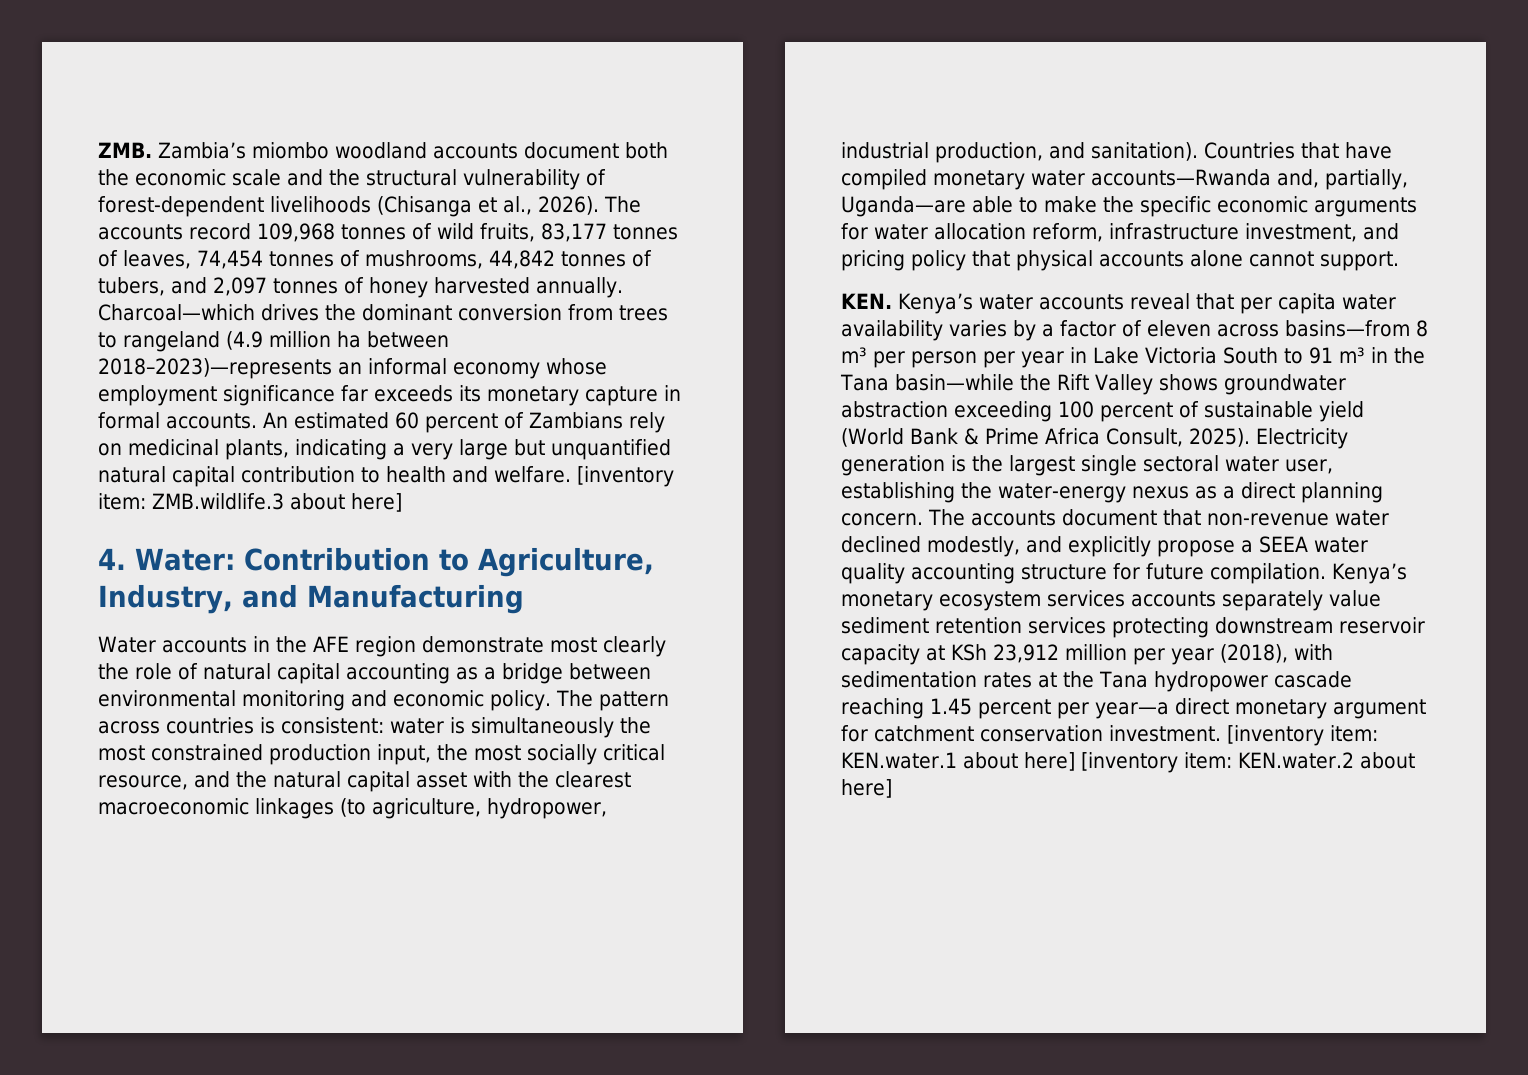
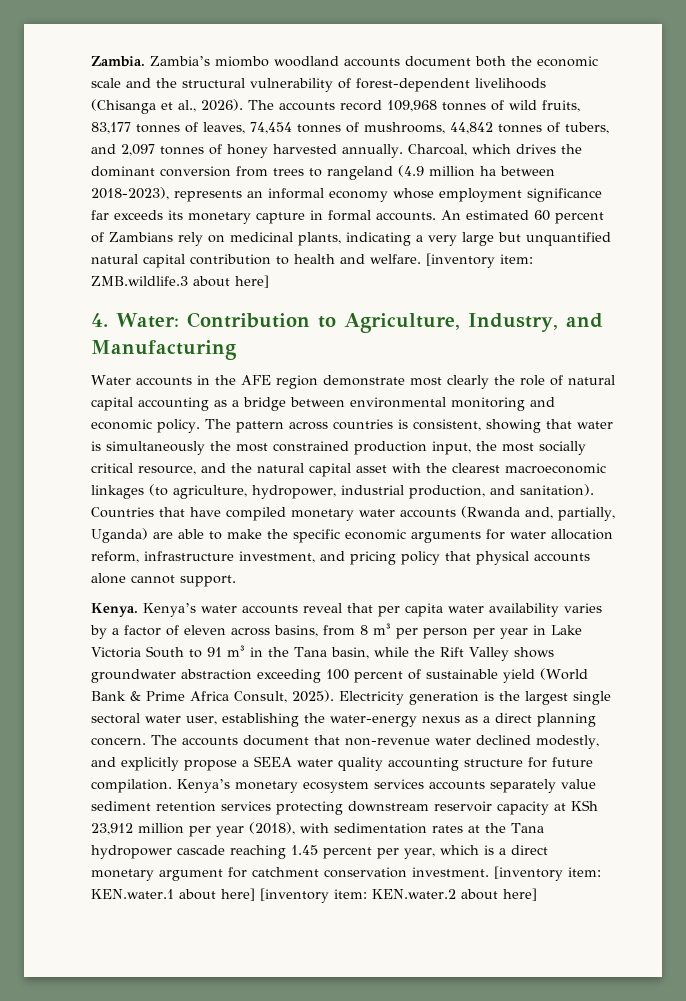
[98,142,152,158] ZMB. -> [91,56,145,67] Zambia.
[98,304,255,321] Charcoal—which -> [407,144,511,156] Charcoal, which
[98,358,332,379] 2018–2023)—represents -> [91,187,242,202] 2018-2023), represents
[281,717,384,734] consistent: -> [412,419,572,433] consistent, showing that
[1091,169,1408,190] [841,196,966,217] accounts—Rwanda and, partially, Uganda—are -> [400,506,615,521] [91,528,173,543] accounts (Rwanda and, partially, Uganda) are
[841,293,892,309] KEN. -> [91,603,138,617] Kenya.
[1285,320,1410,337] basins—from -> [274,625,355,637] basins, from
[894,374,1014,391] basin—while -> [330,647,409,659] basin, while
[1095,702,1169,719] year—a -> [404,845,506,859] year, which is a

